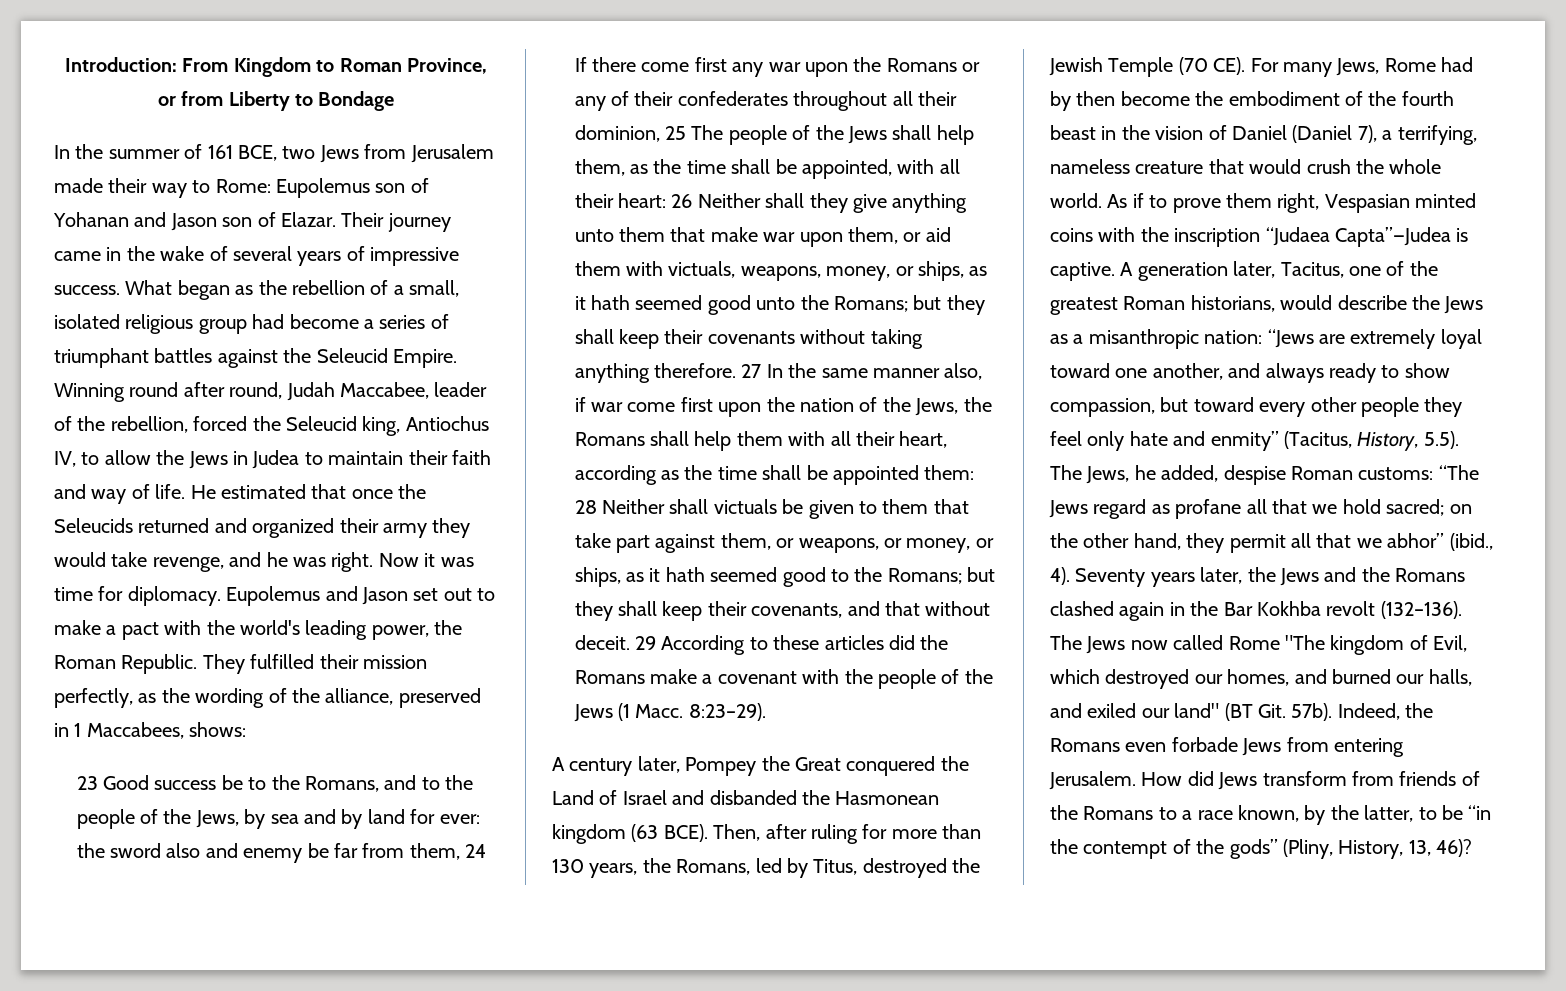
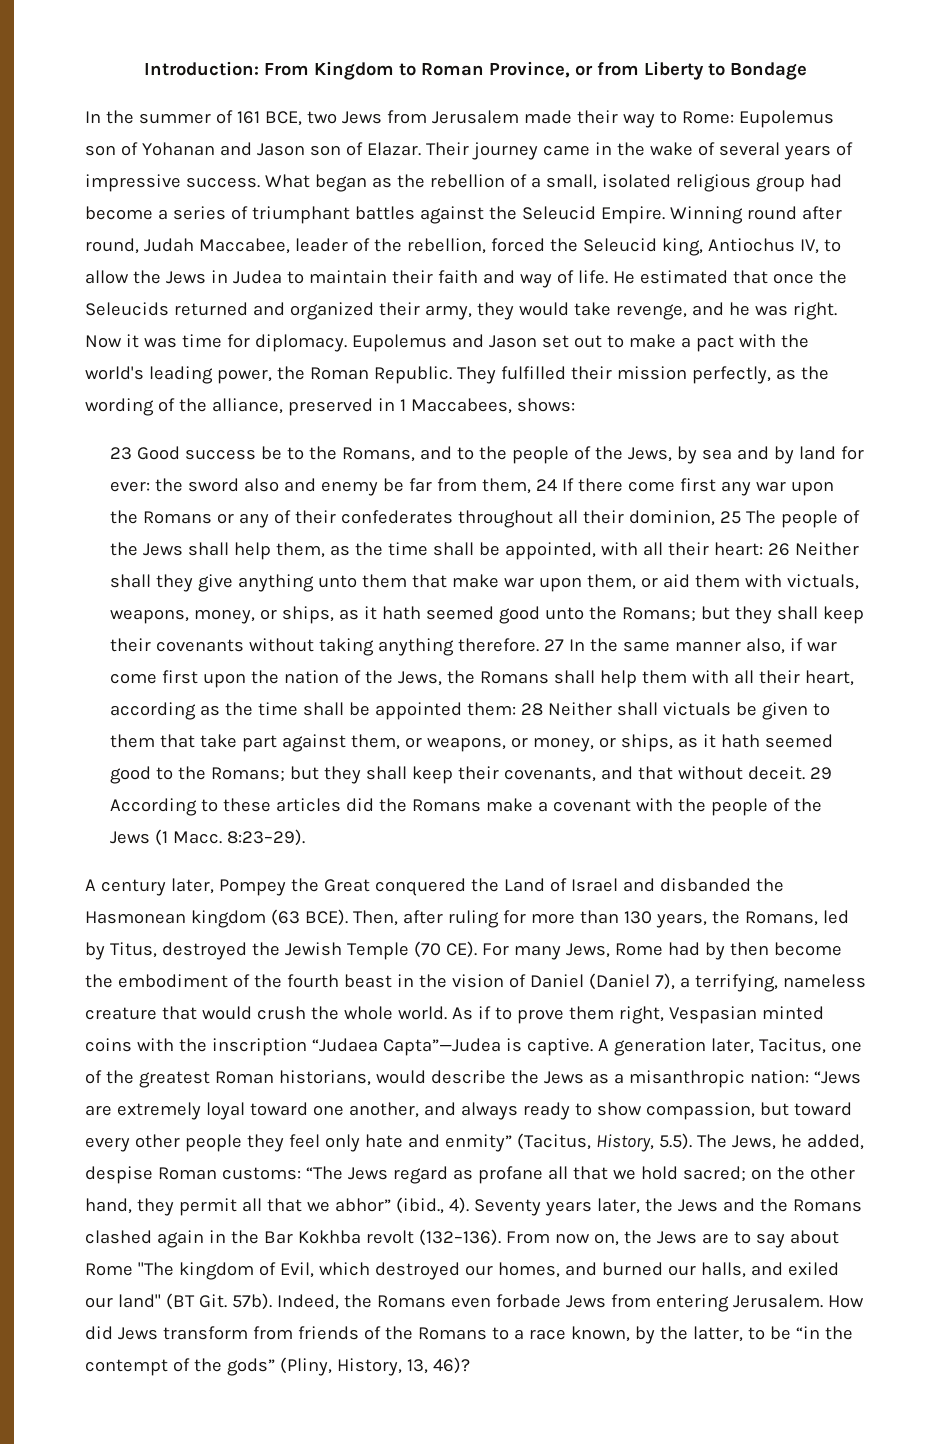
[383,523,427,538] army -> [424,305,472,320] army,
[1050,635,1224,654] The Jews now called -> [505,1230,839,1248] From now on, the Jews are to say about

